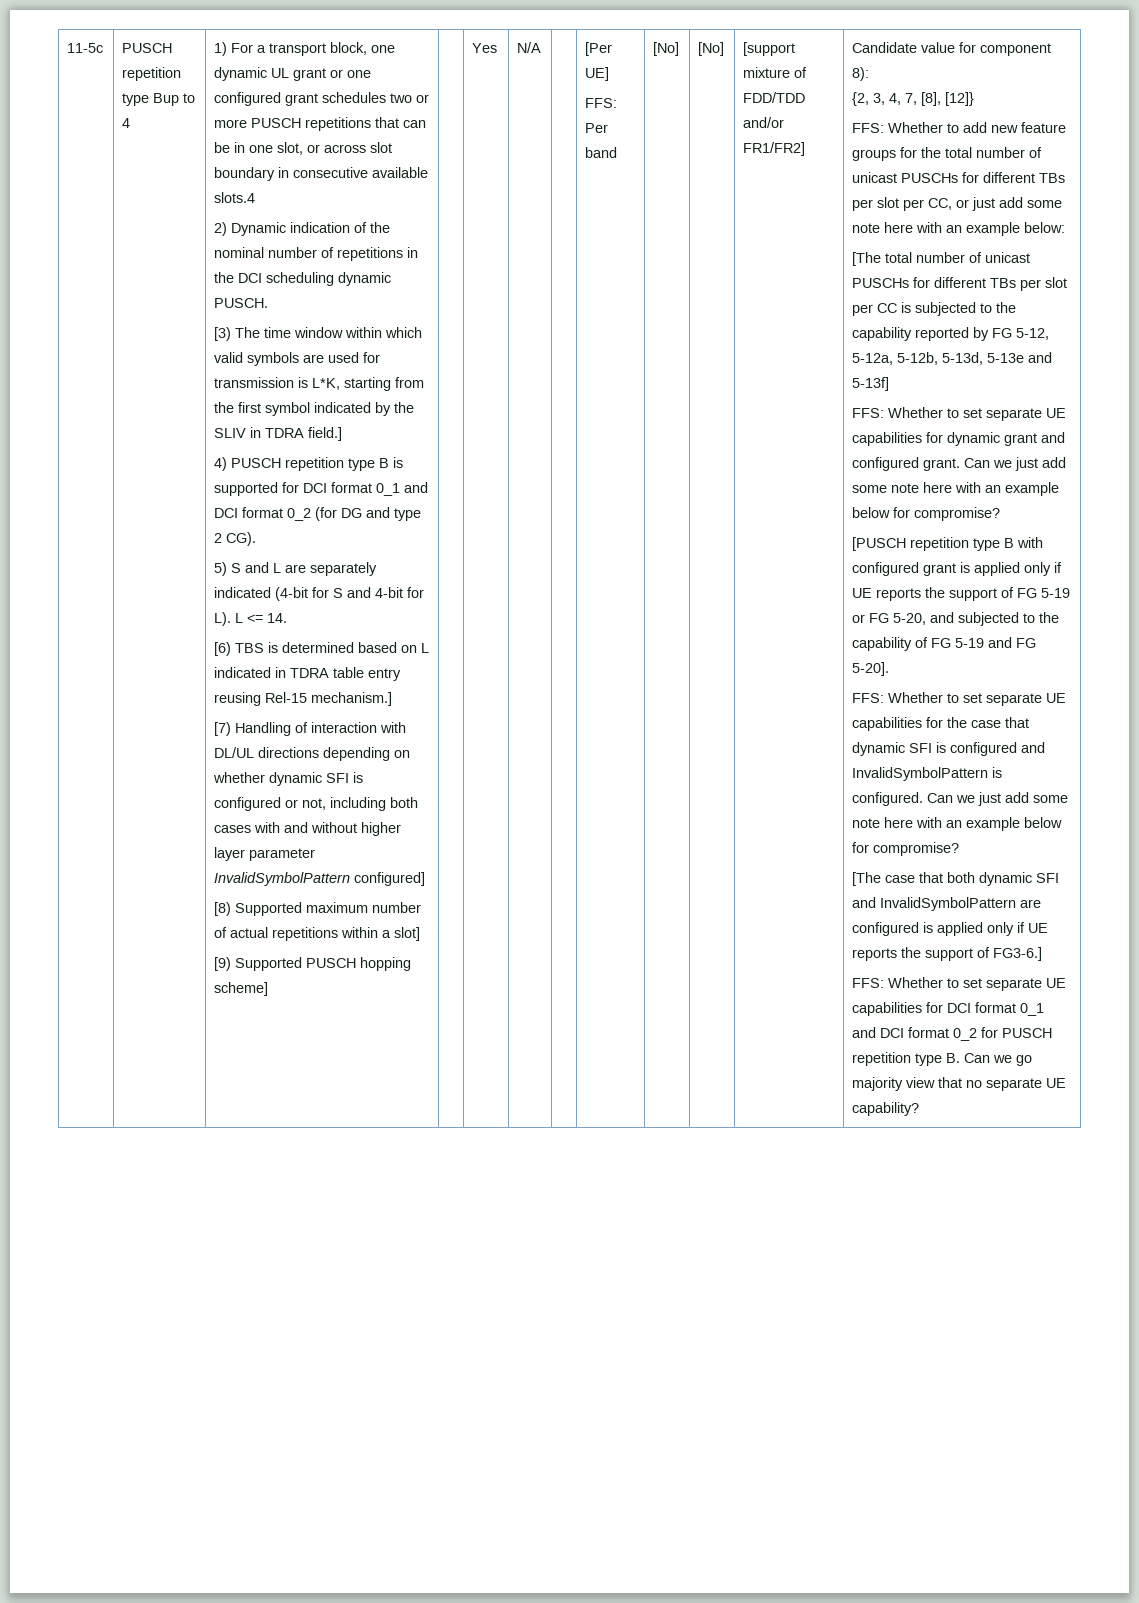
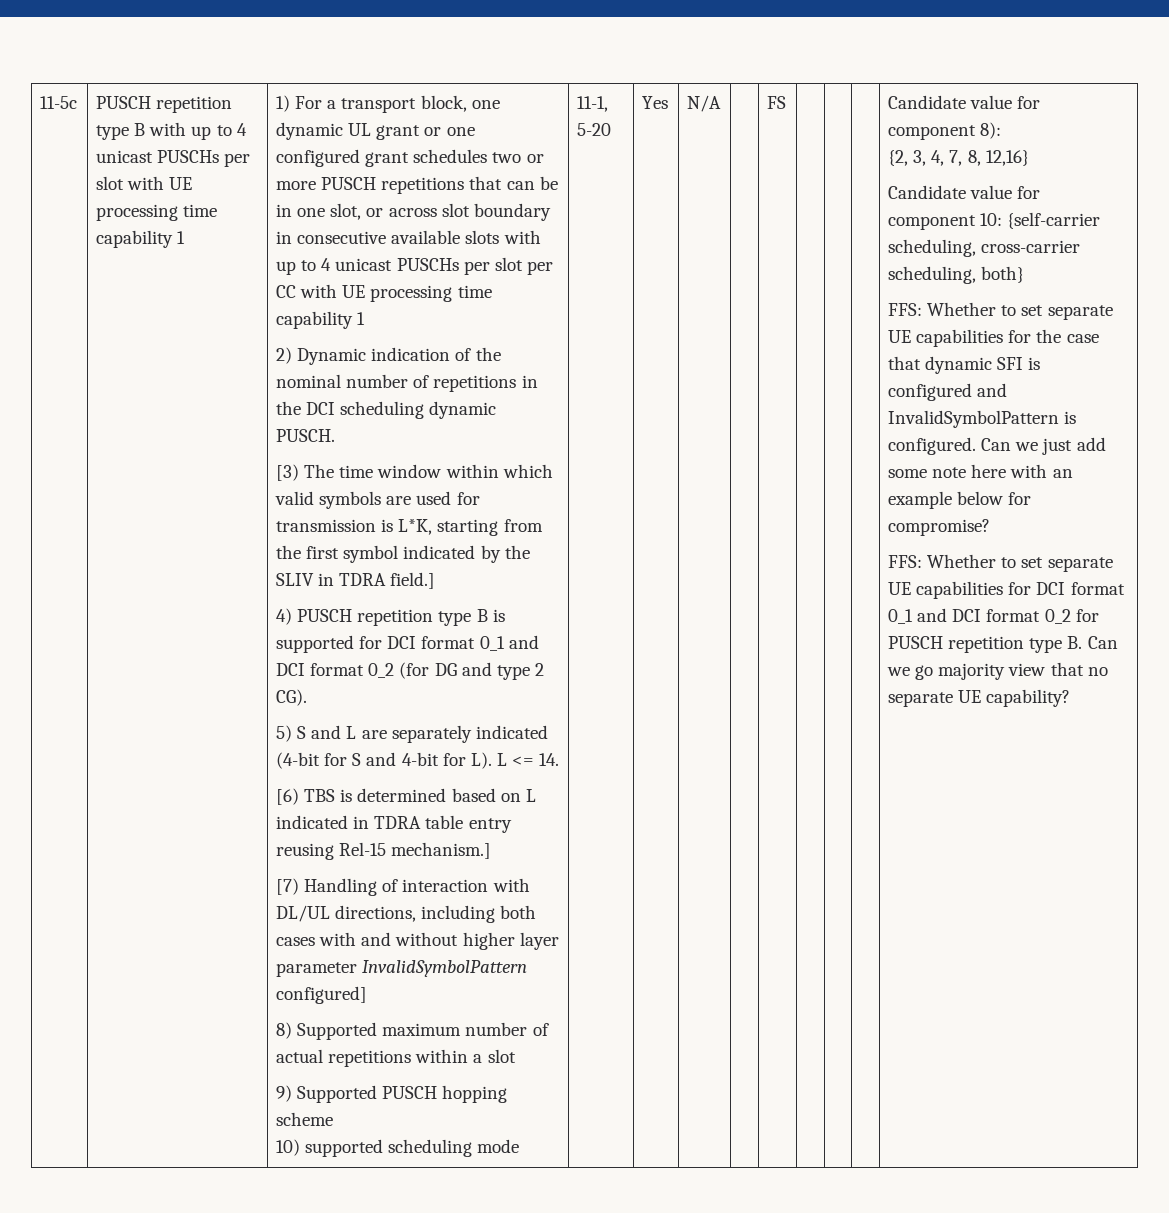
[153,93,196,106] [122,118,131,128] Bup to 4 -> [134,122,247,140] [96,150,251,167] [96,176,193,190] [96,204,218,221] [96,230,186,248] B with up to 4 unicast PUSCHs per slot with UE processing time capability 1
[214,192,256,203] slots.4 -> [465,230,541,244] [276,257,553,275] [276,284,492,302] [276,311,366,329] slots with up to 4 unicast PUSCHs per slot per CC with UE processing time capability 1
[258,747,411,761] [213,772,364,786] [214,797,327,811] directions depending on whether dynamic SFI is configured or not, -> [335,905,417,922] directions,
[214,902,232,916] [8) -> [276,1022,293,1039] 8)
[394,927,421,941] [214,957,232,971] slot] // [9) -> [487,1049,516,1063] [276,1085,293,1102] slot // 9)
[214,982,269,996] [472,43,498,53] [517,42,542,53] [585,42,613,56] [585,67,610,81] [585,98,618,108] [585,123,609,133] [585,147,618,158] [653,42,680,56] [698,42,725,56] [743,42,796,56] [743,67,808,78] [743,92,806,103] [743,117,785,128] [743,142,806,156] scheme] | | Yes | N/A | | [Per UE] // FFS: Per band | [No] | [No] | [support mixture of FDD/TDD and/or FR1/FR2] -> [276,1112,334,1126] [276,1139,520,1157] [577,96,609,112] [577,123,612,136] [642,96,669,109] [687,95,722,112] [767,96,787,109] scheme // 10) supported scheduling mode | 11-1, 5-20 | Yes | N/A | | FS | | |
[921,92,975,106] [852,122,1067,133] [852,147,1043,161] [852,172,1066,183] [852,197,1063,211] [852,222,1066,236] [852,252,1031,266] [852,277,1068,291] [852,302,1017,316] [852,327,1050,341] [852,352,1053,365] [852,377,890,391] [852,407,1067,421] [852,432,1066,446] [852,457,1067,471] [852,482,1060,496] [852,507,1001,521] [852,537,1044,551] [852,562,1063,576] [852,587,1071,601] [852,612,1060,626] [852,637,1037,651] [852,662,890,676] [8], [12]} // FFS: Whether to add new feature groups for the total number of unicast PUSCHs for different TBs per slot per CC, or just add some note here with an example below: // [The total number of unicast PUSCHs for different TBs per slot per CC is subjected to the capability reported by FG 5-12, 5-12a, 5-12b, 5-13d, 5-13e and 5-13f] // FFS: Whether to set separate UE capabilities for dynamic grant and configured grant. Can we just add some note here with an example below for compromise? // [PUSCH repetition type B with configured grant is applied only if UE reports the support of FG 5-19 or FG 5-20, and subjected to the capability of FG 5-19 and FG 5-20]. -> [967,150,1029,166] [888,185,1041,199] [888,212,1101,230] [888,239,1081,257] [888,266,1025,284] 8, 12,16} // Candidate value for component 10: {self-carrier scheduling, cross-carrier scheduling, both}
[852,872,1060,886] [852,897,1042,911] [852,922,1049,936] [852,947,1043,961] // [The case that both dynamic SFI and InvalidSymbolPattern are configured is applied only if UE reports the support of FG3-6.] -> (991, 527) none

